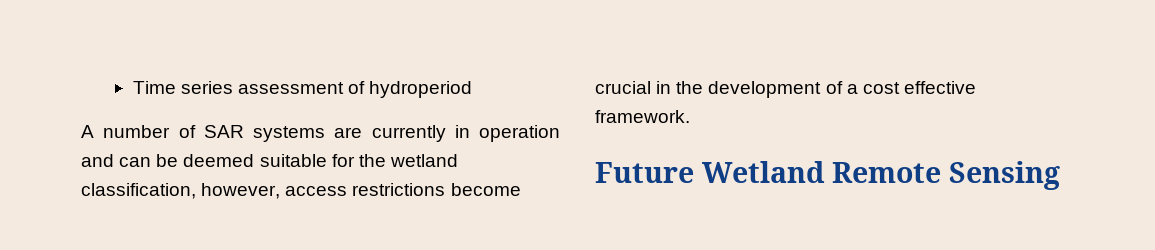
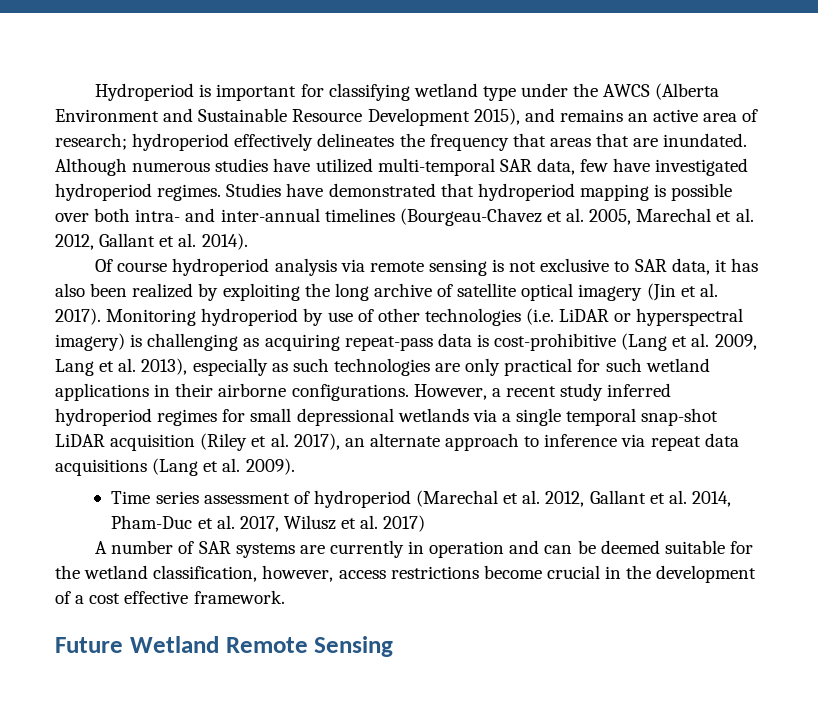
(132, 87) none -> [95,83,720,101] [55,108,759,126] [55,133,748,151] [55,158,749,176] [55,183,733,201] [55,208,754,226] [55,233,248,250] [95,258,758,276] [55,283,718,301] [55,308,744,326] [55,333,757,351] [55,358,710,376] [55,383,672,401] [55,408,719,426] [55,433,739,451] [55,458,295,476] Hydroperiod is important for classifying wetland type under the AWCS (Alberta Environment and Sustainable Resource Development 2015), and remains an active area of research; hydroperiod effectively delineates the frequency that areas that are inundated. Although numerous studies have utilized multi-temporal SAR data, few have investigated hydroperiod regimes. Studies have demonstrated that hydroperiod mapping is possible over both intra- and inter-annual timelines (Bourgeau-Chavez et al. 2005, Marechal et al. 2012, Gallant et al. 2014). // Of course hydroperiod analysis via remote sensing is not exclusive to SAR data, it has also been realized by exploiting the long archive of satellite optical imagery (Jin et al. 2017). Monitoring hydroperiod by use of other technologies (i.e. LiDAR or hyperspectral imagery) is challenging as acquiring repeat-pass data is cost-prohibitive (Lang et al. 2009, Lang et al. 2013), especially as such technologies are only practical for such wetland applications in their airborne configurations. However, a recent study inferred hydroperiod regimes for small depressional wetlands via a single temporal snap-shot LiDAR acquisition (Riley et al. 2017), an alternate approach to inference via repeat data acquisitions (Lang et al. 2009). //
(473, 89) none -> [416,490,731,507] [111,515,426,532] (Marechal et al. 2012, Gallant et al. 2014, Pham-Duc et al. 2017, Wilusz et al. 2017)

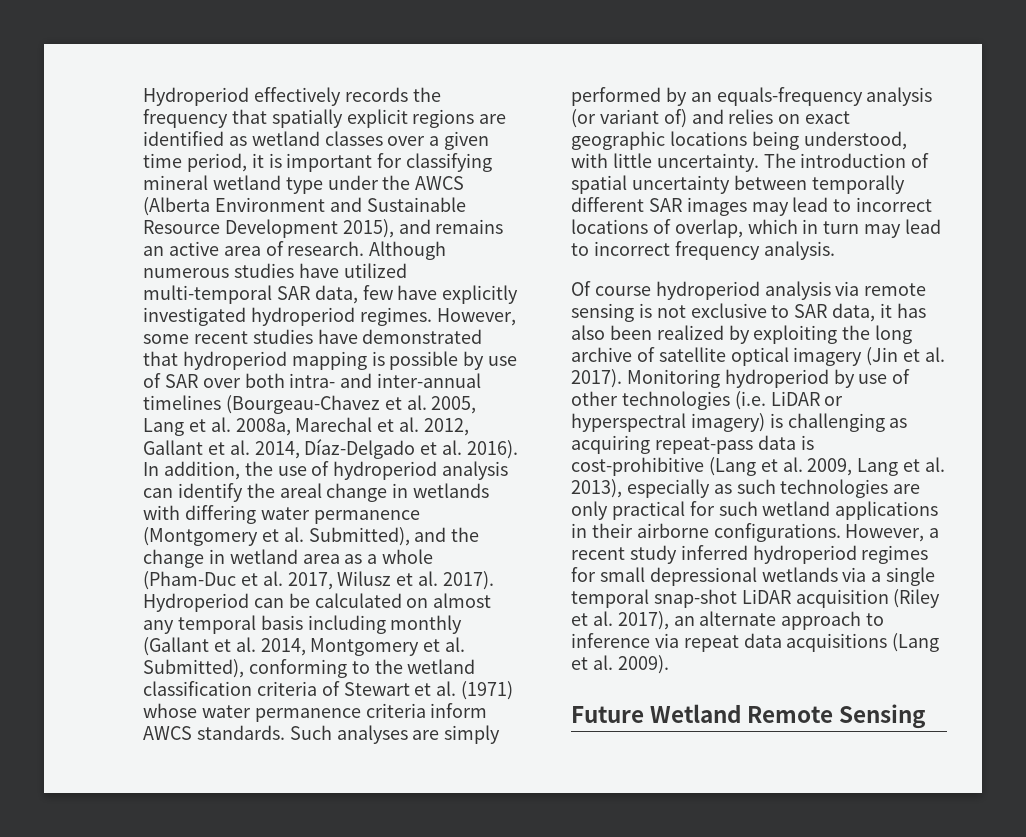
[95,83,195,101] Hydroperiod -> [143,87,441,106] [143,109,507,128] [143,131,490,150] [143,153,264,172] Hydroperiod effectively records the frequency that spatially explicit regions are identified as wetland classes over a given time period, it
(410, 92) none -> [143,175,208,190] mineral
[55,133,748,151] research; hydroperiod effectively delineates the frequency that areas that are inundated. -> [287,241,365,256] research.
(651, 165) none -> [442,285,519,304] explicitly
[226,183,282,197] Studies -> [436,308,516,326] [143,329,313,344] However, some recent studies
(733, 192) none -> [463,351,518,370] [143,373,198,388] by use of SAR
(632, 217) none -> [143,417,291,436] Lang et al. 2008a,
[201,233,248,250] 2014). -> [254,439,519,459] [143,461,509,480] [143,483,490,502] [143,505,420,524] [143,527,480,546] [143,549,434,568] [143,571,495,590] [143,593,492,612] [143,615,463,634] [143,637,466,656] [143,659,476,678] [143,681,514,700] [143,703,488,722] [143,725,501,744] [571,87,933,106] [571,109,851,128] [571,131,907,150] [571,153,930,172] [571,175,905,194] [571,197,933,216] [571,219,942,238] [571,241,835,260] 2014, Díaz-Delgado et al. 2016). In addition, the use of hydroperiod analysis can identify the areal change in wetlands with differing water permanence (Montgomery et al. Submitted), and the change in wetland area as a whole (Pham-Duc et al. 2017, Wilusz et al. 2017). Hydroperiod can be calculated on almost any temporal basis including monthly (Gallant et al. 2014, Montgomery et al. Submitted), conforming to the wetland classification criteria of Stewart et al. (1971) whose water permanence criteria inform AWCS standards. Such analyses are simply performed by an equals-frequency analysis (or variant of) and relies on exact geographic locations being understood, with little uncertainty. The introduction of spatial uncertainty between temporally different SAR images may lead to incorrect locations of overlap, which in turn may lead to incorrect frequency analysis.
[111,490,731,508] [111,515,426,532] [95,540,753,558] [55,565,757,583] [55,590,285,604] // Time series assessment of hydroperiod (Marechal et al. 2012, Gallant et al. 2014, Pham-Duc et al. 2017, Wilusz et al. 2017) // A number of SAR systems are currently in operation and can be deemed suitable for the wetland classification, however, access restrictions become crucial in the development of a cost effective framework. -> (669, 664) none

